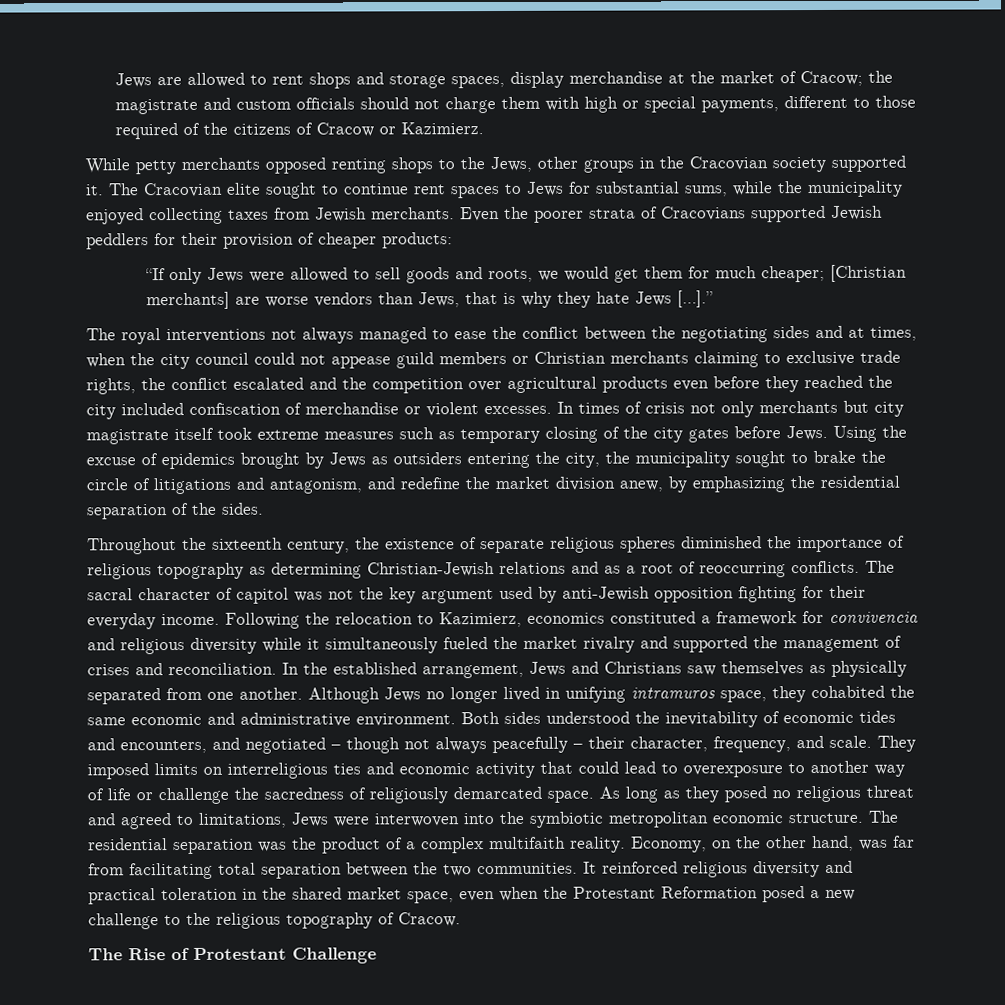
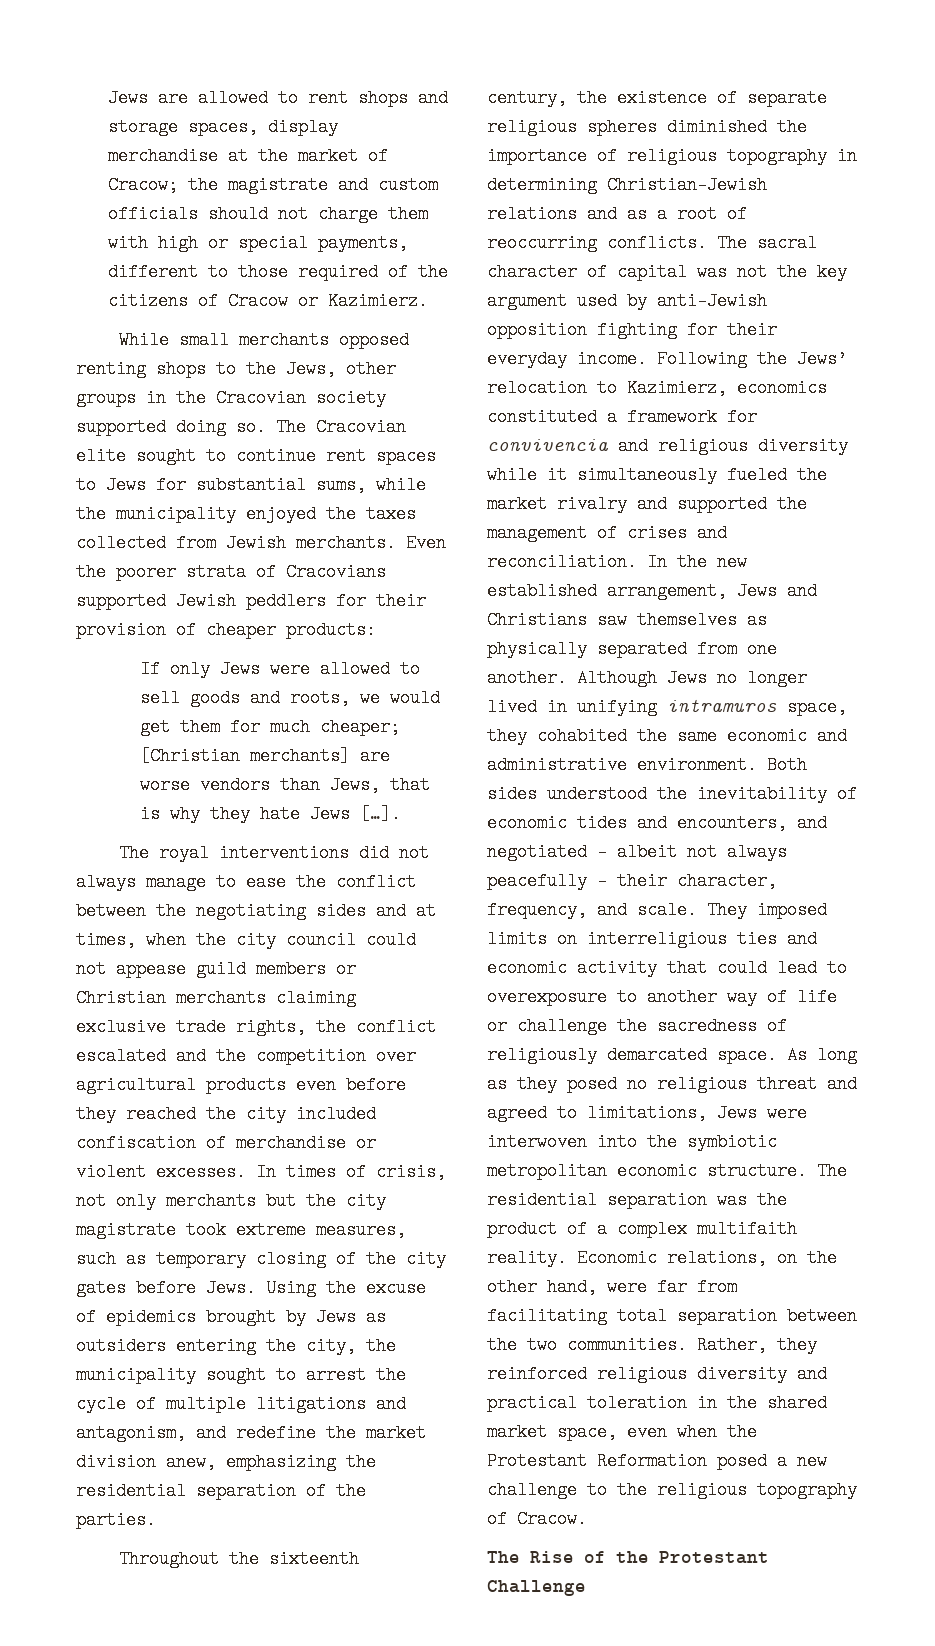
[135,160,176,175] petty -> [179,331,230,349] small
[85,184,104,196] it. -> [176,418,266,436] doing so.
[149,207,269,225] collecting taxes -> [326,505,416,523] [76,534,166,552] the taxes collected
[144,268,166,281] “If -> [139,660,160,678] If
[676,290,713,308] […].” -> [359,805,401,823] […].
[271,327,427,344] not always managed -> [359,844,430,862] [76,873,206,891] did not always manage
[764,353,781,364] to -> (356, 998) none
[645,402,685,414] crisis -> [376,1163,446,1181] crisis,
(869, 406) none -> [306,1192,336,1210] the
[174,427,214,441] itself -> (176, 1230) none
[324,431,394,440] measures -> [316,1221,406,1239] measures,
[813,450,886,464] [86,478,150,491] brake the circle of -> [306,1366,406,1384] [76,1395,246,1413] arrest the cycle of multiple
[668,476,687,493] by -> (216, 1462) none
[221,502,264,515] sides. -> [76,1511,156,1529] parties.
[249,566,266,575] as -> [837,147,857,165] in
[236,587,289,604] capitol -> [617,263,687,281] capital
(330, 618) none -> [797,350,847,368] Jews’
(328, 668) none -> [717,553,747,571] new
[346,737,400,754] though -> [617,843,677,861] albeit
[631,836,707,853] Economy, -> [577,1249,767,1267] Economic relations,
[859,839,888,850] was -> [607,1278,647,1296] were
[583,861,597,874] It -> [697,1336,817,1354] Rather, they
(190, 954) none -> [616,1551,649,1563] the

